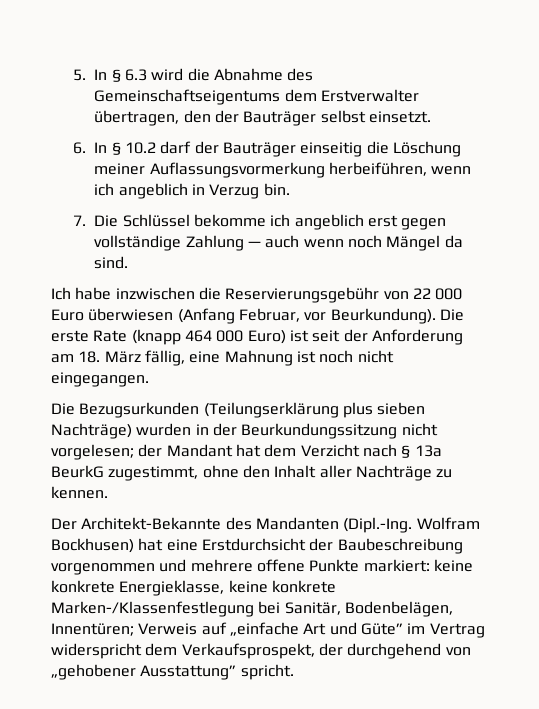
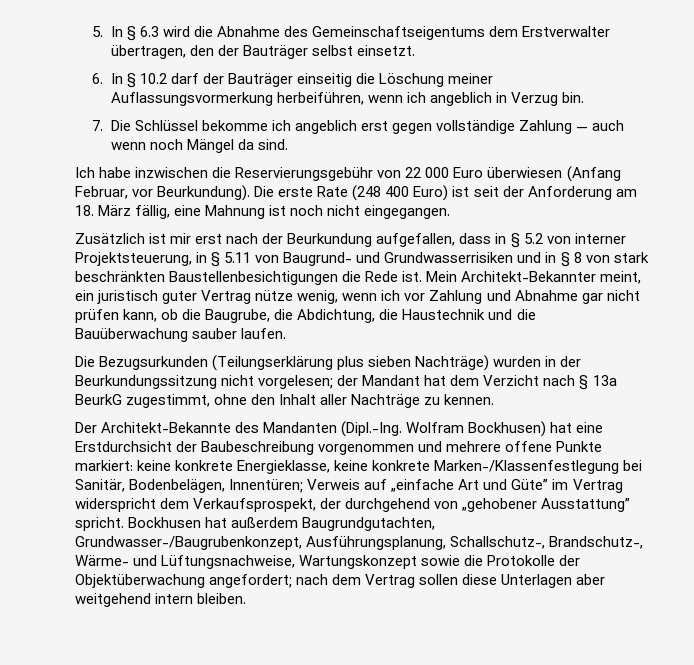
[131,329,244,345] (knapp 464 000 -> [352,185,410,201] (248 400
(149, 379) none -> [75,233,626,248] [75,252,649,267] [75,271,642,285] [75,290,640,304] [75,309,536,323] [75,328,287,342] // Zusätzlich ist mir erst nach der Beurkundung aufgefallen, dass in § 5.2 von interner Projektsteuerung, in § 5.11 von Baugrund- und Grundwasserrisiken und in § 8 von stark beschränkten Baustellenbesichtigungen die Rede ist. Mein Architekt-Bekannter meint, ein juristisch guter Vertrag nütze wenig, wenn ich vor Zahlung und Abnahme gar nicht prüfen kann, ob die Baugrube, die Abdichtung, die Haustechnik und die Bauüberwachung sauber laufen.
(294, 672) none -> [128,517,436,531] [75,536,644,550] [75,555,581,569] [75,574,606,588] [75,593,247,607] Bockhusen hat außerdem Baugrundgutachten, Grundwasser-/Baugrubenkonzept, Ausführungsplanung, Schallschutz-, Brandschutz-, Wärme- und Lüftungsnachweise, Wartungskonzept sowie die Protokolle der Objektüberwachung angefordert; nach dem Vertrag sollen diese Unterlagen aber weitgehend intern bleiben.

